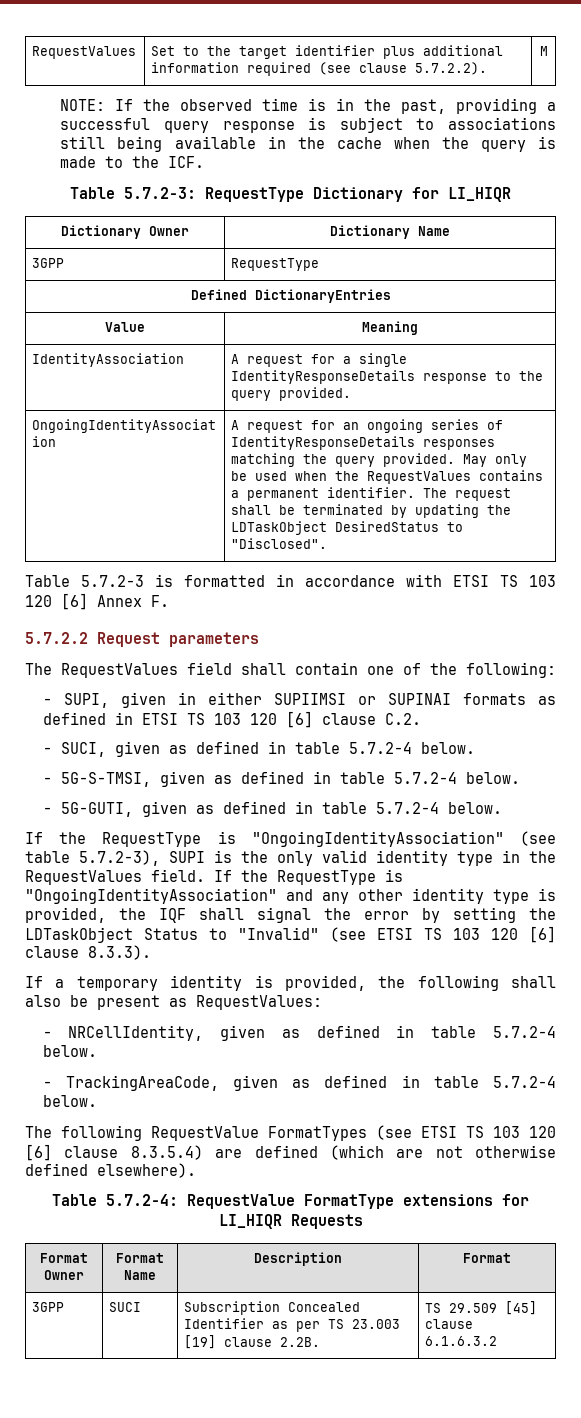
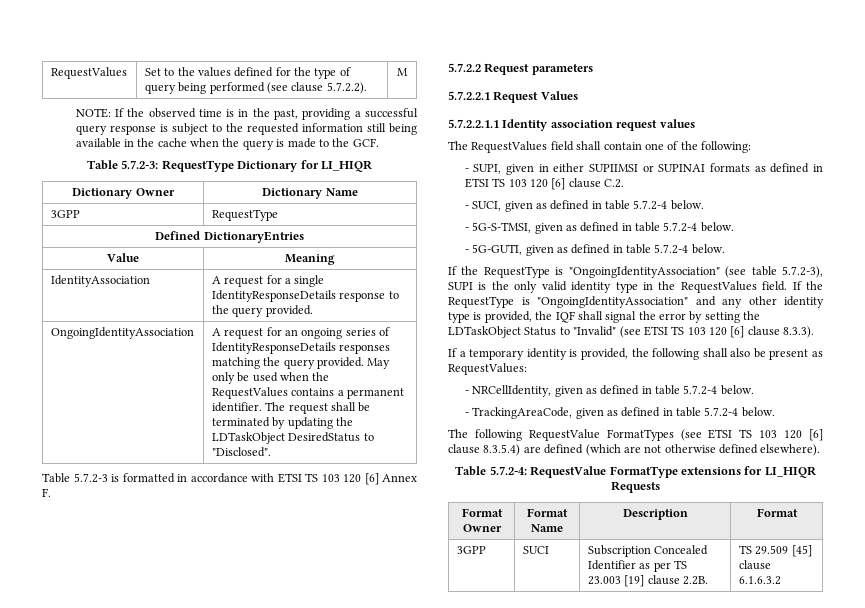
[239,45,504,59] [151,62,312,76] target identifier plus additional information required -> [197,67,351,79] [144,82,265,94] values defined for the type of query being performed
[448,117,556,130] associations -> [225,123,363,135] the requested information
[168,156,205,168] ICF. -> [352,138,379,147] GCF.
(259, 639) none -> [448,91,578,103] [448,119,695,131] // 5.7.2.2.1 Request Values // 5.7.2.2.1.1 Identity association request values

